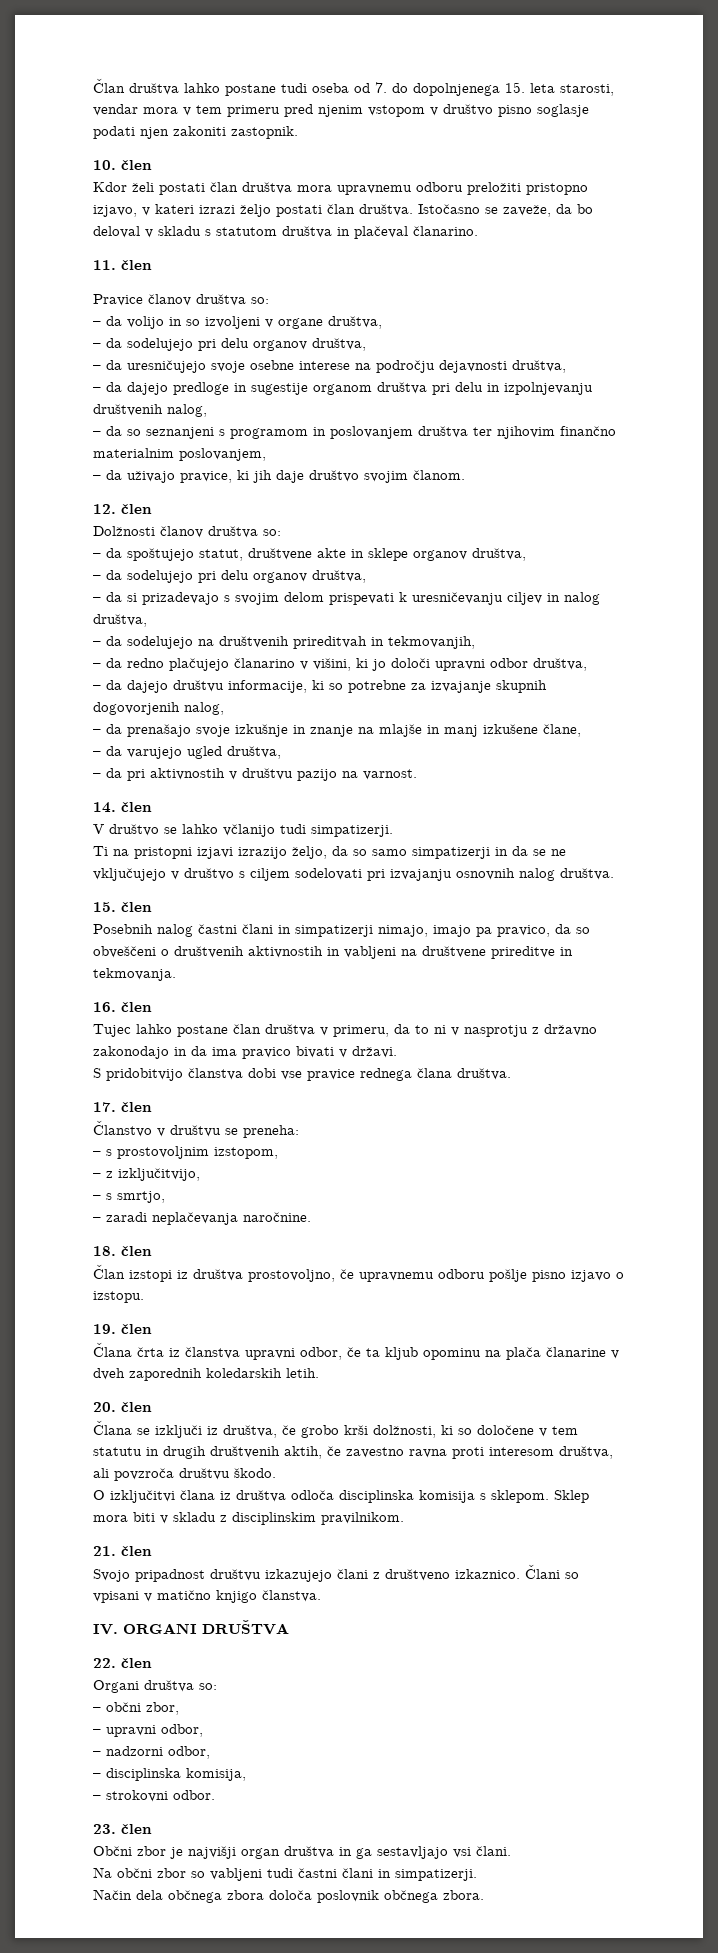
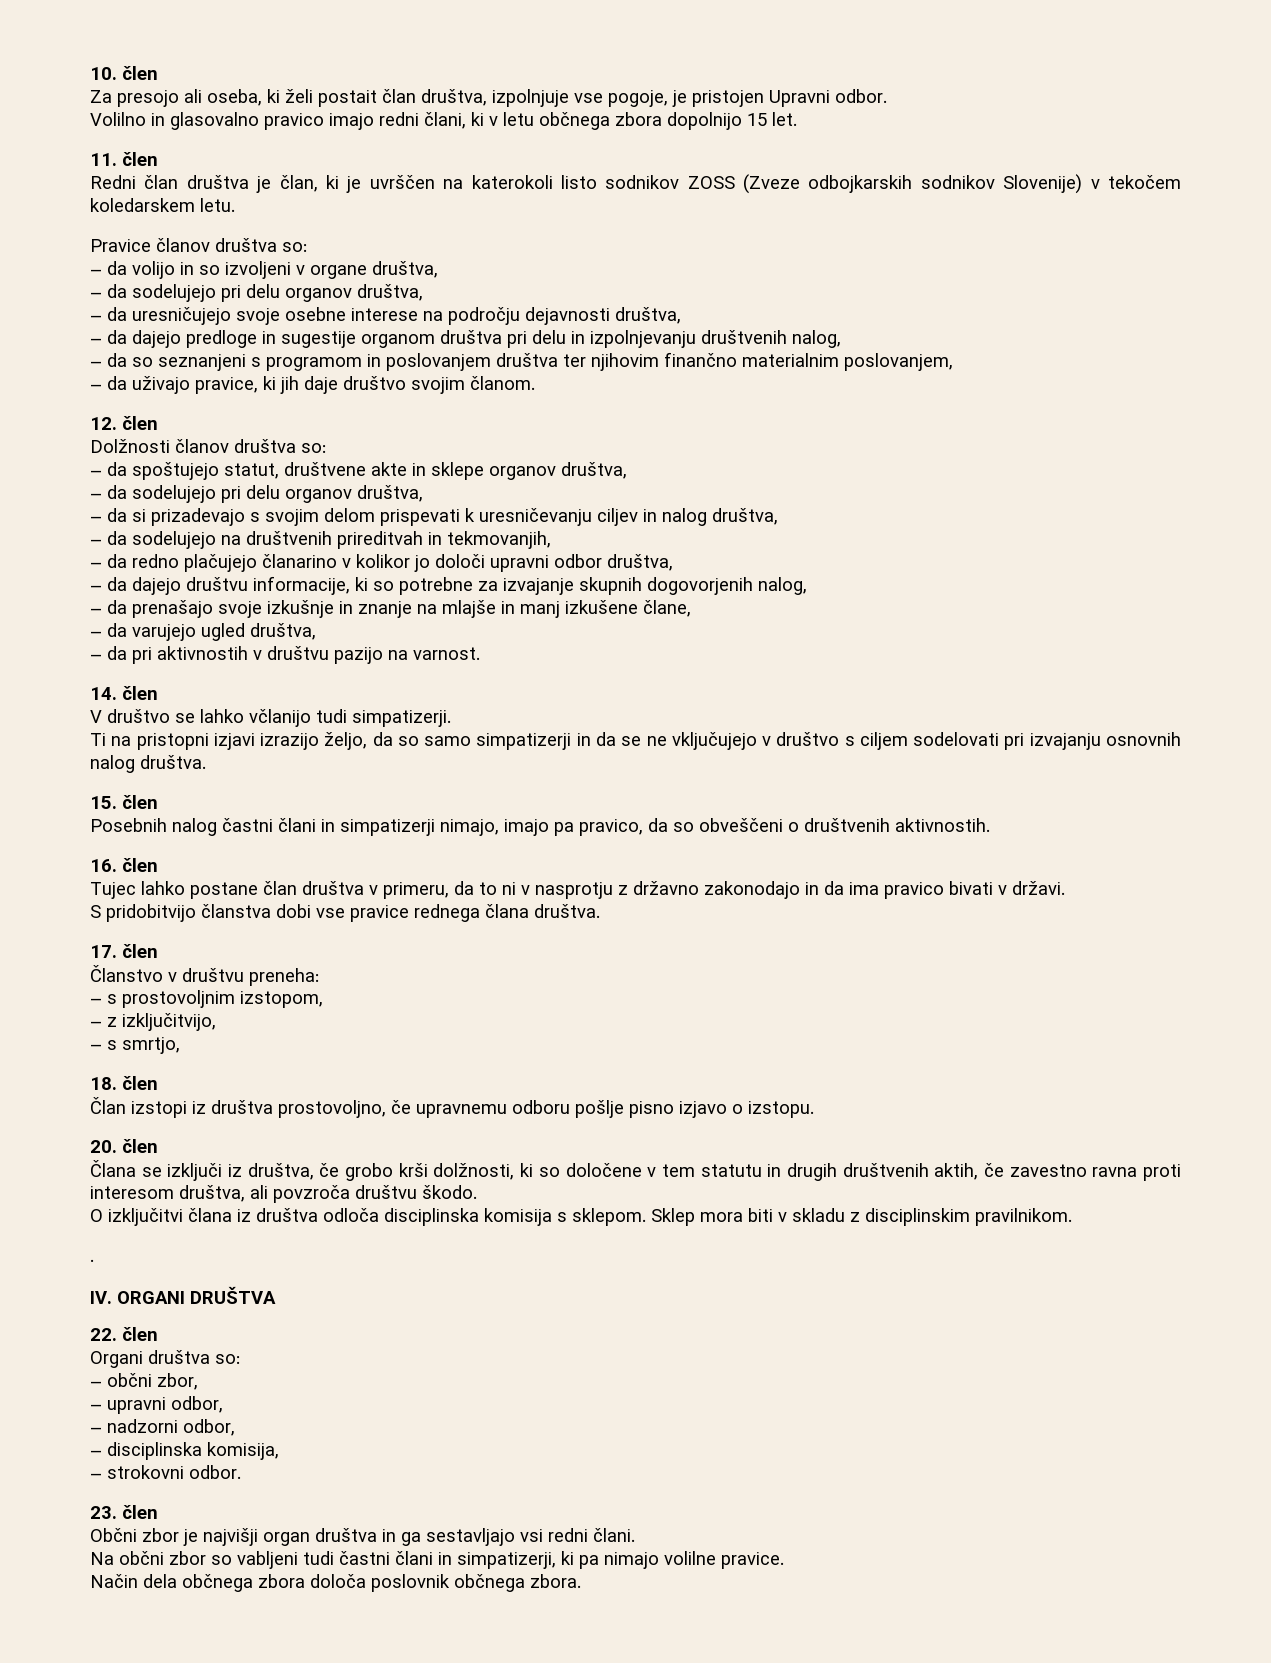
[93,78,614,96] [93,104,589,117] [93,126,298,139] [93,160,152,170] [93,182,588,195] [93,204,593,217] [93,226,478,239] [93,260,152,270] Član društva lahko postane tudi oseba od 7. do dopolnjenega 15. leta starosti, vendar mora v tem primeru pred njenim vstopom v društvo pisno soglasje podati njen zakoniti zastopnik. // 10. člen // Kdor želi postati član društva mora upravnemu odboru preložiti pristopno izjavo, v kateri izrazi željo postati član društva. Istočasno se zaveže, da bo deloval v skladu s statutom društva in plačeval članarino. // 11. člen -> [90,66,158,80] [90,89,887,107] [90,112,797,130] [90,152,158,166] [90,174,1182,194] [90,198,235,212] 10. člen // Za presojo ali oseba, ki želi postait član društva, izpolnjuje vse pogoje, je pristojen Upravni odbor. // Volilno in glasovalno pravico imajo redni člani, ki v letu občnega zbora dopolnijo 15 let. // 11. člen // Redni član društva je član, ki je uvrščen na katerokoli listo sodnikov ZOSS (Zveze odbojkarskih sodnikov Slovenije) v tekočem koledarskem letu.
[313,658,368,671] višini, ki -> [356,554,410,568] kolikor
[248,946,573,959] [93,968,176,981] aktivnostih in vabljeni na društvene prireditve in tekmovanja. -> [895,818,990,832] aktivnostih.
[225,1128,238,1135] se -> (244, 975) none
[93,1212,311,1225] // – zaradi neplačevanja naročnine. -> (180, 1045) none
[93,1324,152,1334] [93,1342,619,1360] [93,1368,319,1381] // 19. člen // Člana črta iz članstva upravni odbor, če ta kljub opominu na plača članarine v dveh zaporednih koledarskih letih. -> (814, 1109) none
[93,1546,152,1556] [93,1564,579,1582] [93,1590,321,1603] 21. člen // Svojo pripadnost društvu izkazujejo člani z društveno izkaznico. Člani so vpisani v matično knjigo članstva. -> [90,1259,94,1262] .
(471, 1852) none -> [548,1528,588,1542] redni
[395,1869,477,1881] simpatizerji. -> [457,1551,784,1569] simpatizerji, ki pa nimajo volilne pravice.

